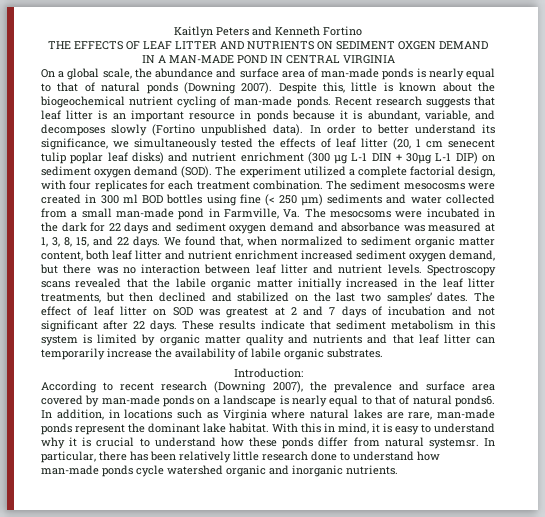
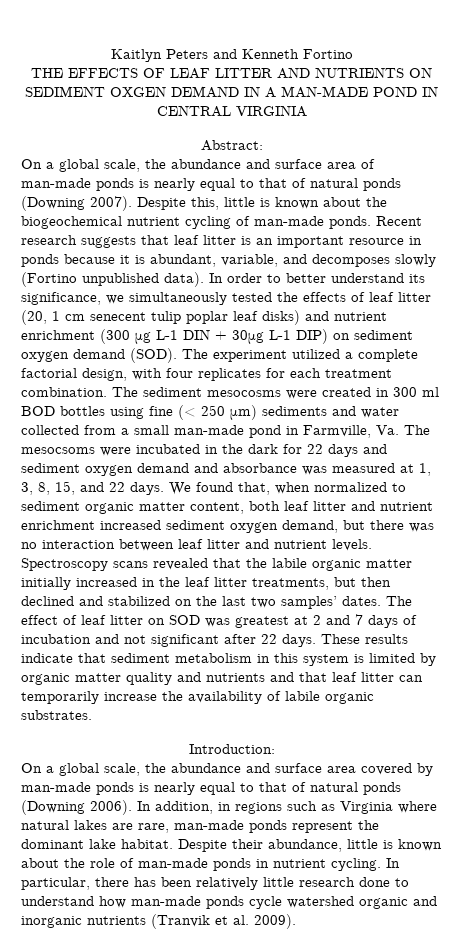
(395, 59) none -> [200,140,263,151] // Abstract:
[41,381,392,393] According to recent research (Downing 2007), the prevalence -> [21,763,241,776] On a global scale, the abundance
[197,395,495,407] on a landscape is nearly equal to that of natural ponds6. -> [139,782,401,795] [21,800,132,815] is nearly equal to that of natural ponds (Downing 2006).
[124,409,173,419] locations -> [235,802,282,814] regions
[272,423,495,435] [41,437,479,449] With this in mind, it is easy to understand why it is crucial to understand how these ponds differ from natural systemsr. -> [178,839,442,852] [21,858,381,871] Despite their abundance, little is known about the role of man-made ponds in nutrient cycling.
[346,465,398,475] nutrients. -> [87,914,296,929] nutrients (Tranvik et al. 2009).

